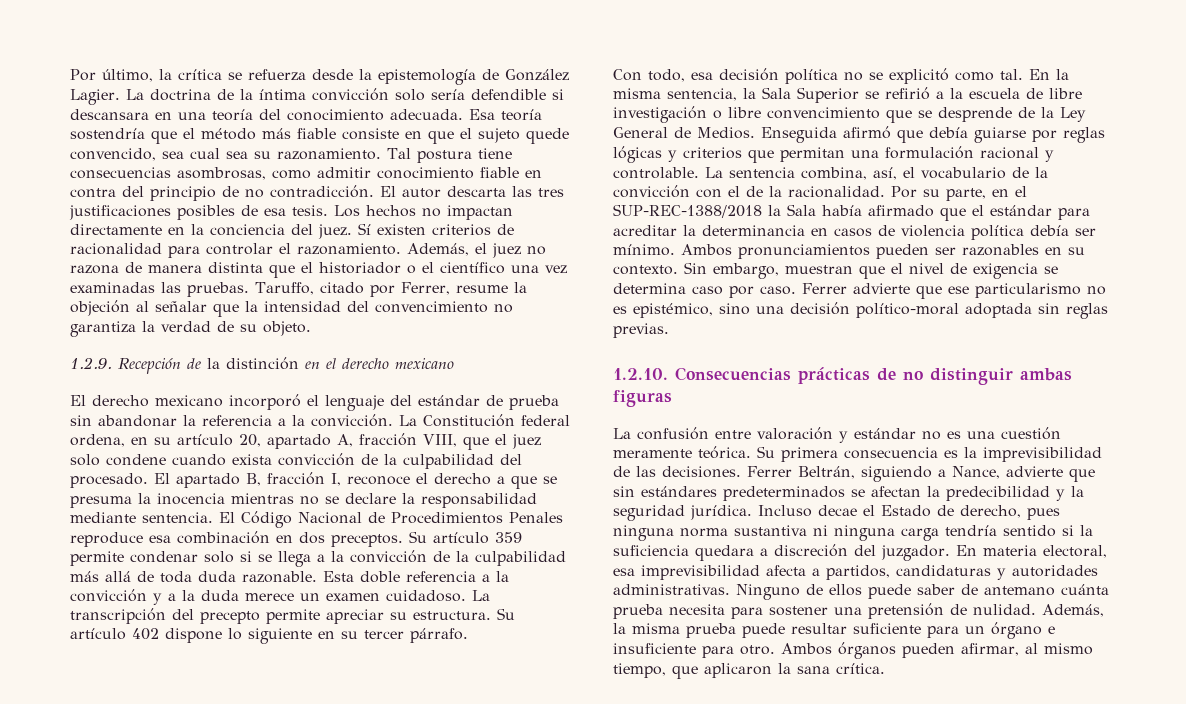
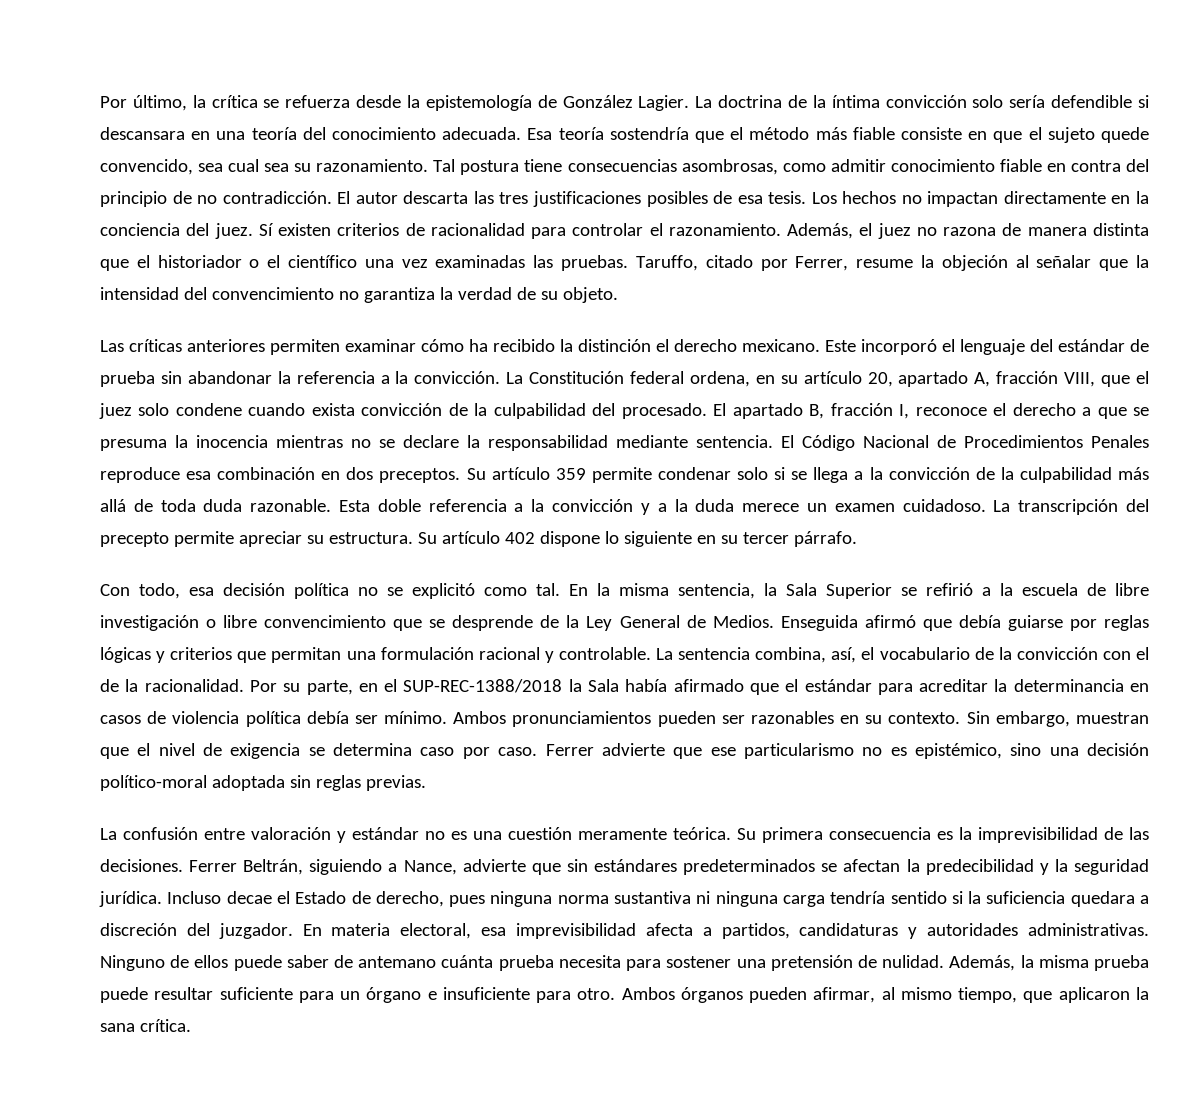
[70,357,201,374] 1.2.9. Recepción de -> [100,339,555,355] Las críticas anteriores permiten examinar cómo ha recibido
[305,358,454,369] [70,395,223,407] en el derecho mexicano // El derecho mexicano -> [656,339,856,352] el derecho mexicano. Este
[613,367,1072,385] [613,390,672,407] // 1.2.10. Consecuencias prácticas de no distinguir ambas figuras -> (426, 783) none

